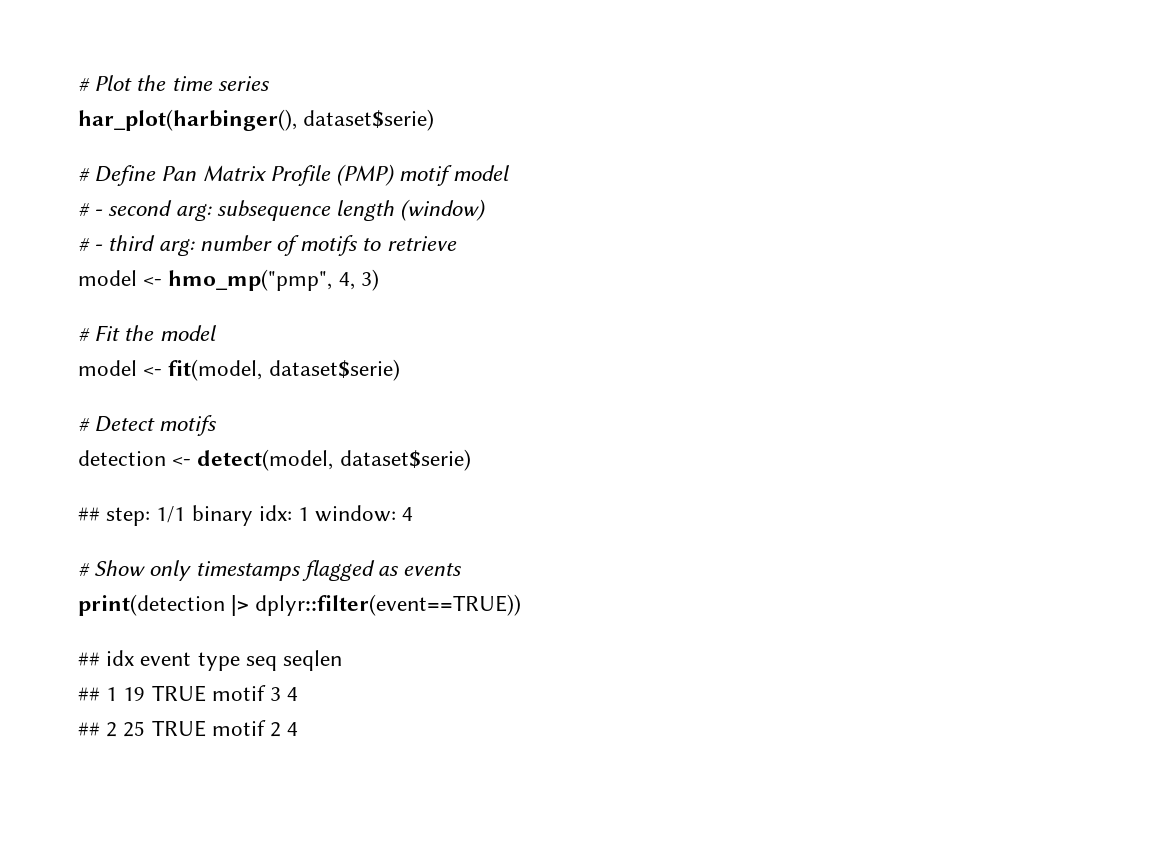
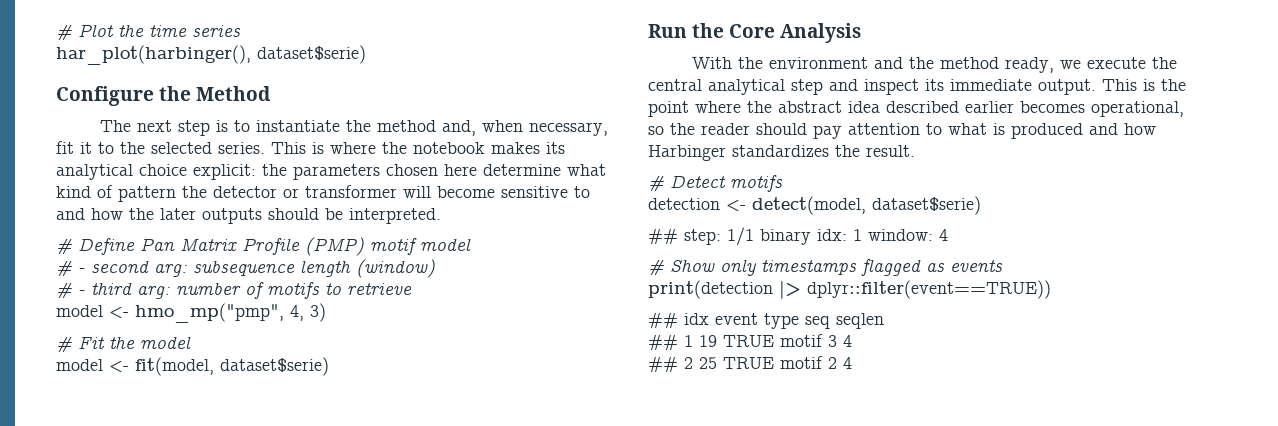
(435, 120) none -> [56,86,272,106] [99,120,608,136] [56,141,565,154] [56,164,606,180] [56,185,590,202] [56,208,441,224] // Configure the Method // The next step is to instantiate the method and, when necessary, fit it to the selected series. This is where the notebook makes its analytical choice explicit: the parameters chosen here determine what kind of pattern the detector or transformer will become sensitive to and how the later outputs should be interpreted.
(400, 370) none -> [648,23,862,43] [691,57,1177,73] [648,79,1186,95] [648,101,1184,117] [648,123,1156,139] [648,145,915,161] // Run the Core Analysis // With the environment and the method ready, we execute the central analytical step and inspect its immediate output. This is the point where the abstract idea described earlier becomes operational, so the reader should pay attention to what is produced and how Harbinger standardizes the result.

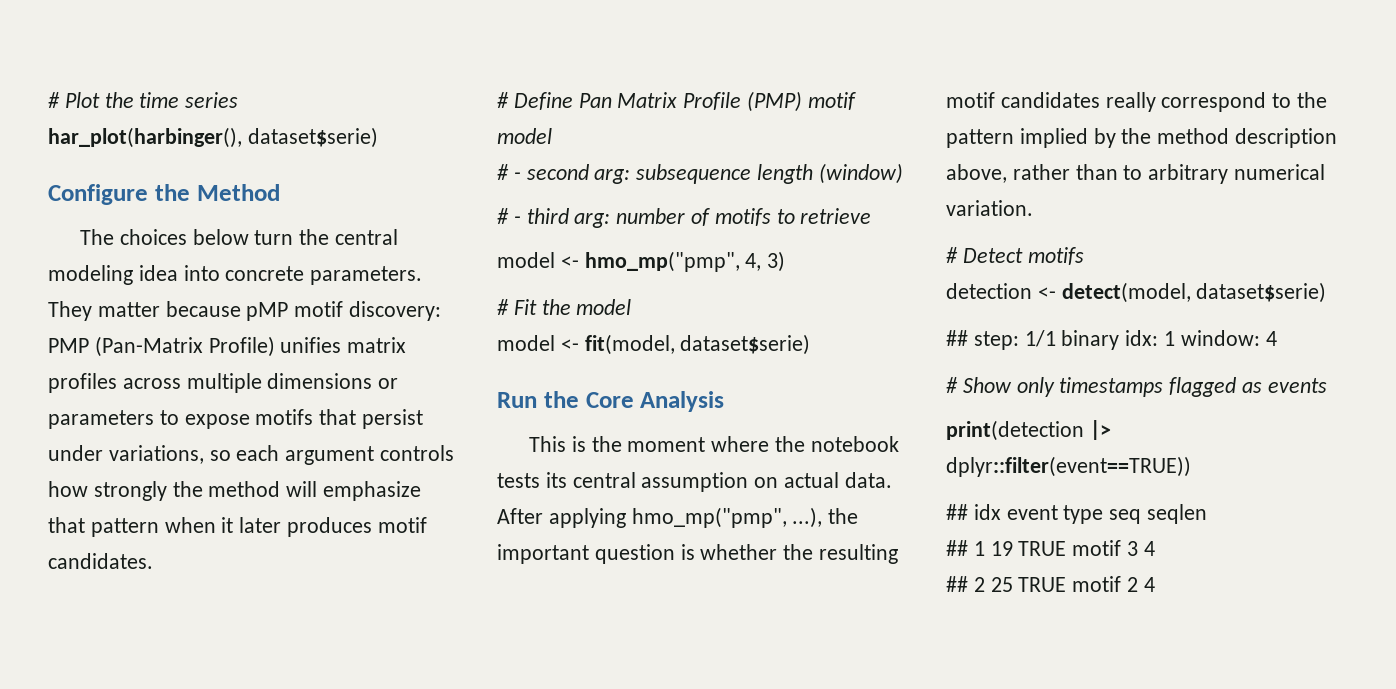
[136,120,608,136] [56,141,565,154] [56,164,606,180] [56,185,590,202] [56,208,441,224] next step is to instantiate the method and, when necessary, fit it to the selected series. This is where the notebook makes its analytical choice explicit: the parameters chosen here determine what kind of pattern the detector or transformer will become sensitive to and how the later outputs should be interpreted. -> [119,229,398,245] [48,265,423,285] [48,301,442,321] [48,336,407,357] [48,373,399,393] [48,409,424,429] [48,445,455,465] [48,481,422,501] [48,517,427,537] [48,553,153,569] choices below turn the central modeling idea into concrete parameters. They matter because pMP motif discovery: PMP (Pan-Matrix Profile) unifies matrix profiles across multiple dimensions or parameters to expose motifs that persist under variations, so each argument controls how strongly the method will emphasize that pattern when it later produces motif candidates.
[691,57,1177,73] [648,79,1096,95] With the environment and the method ready, we execute the central analytical step and inspect its immediate output. -> (725, 401) none
[648,101,1184,117] [648,123,1156,139] [648,145,915,161] point where the abstract idea described earlier becomes operational, so the reader should pay attention to what is produced and how Harbinger standardizes the result. -> [627,436,899,452] [497,472,892,492] [497,507,859,528] [497,544,899,564] [946,92,1328,112] [946,128,1338,148] [946,164,1326,184] [946,200,1033,216] moment where the notebook tests its central assumption on actual data. After applying hmo_mp("pmp", ...), the important question is whether the resulting motif candidates really correspond to the pattern implied by the method description above, rather than to arbitrary numerical variation.

